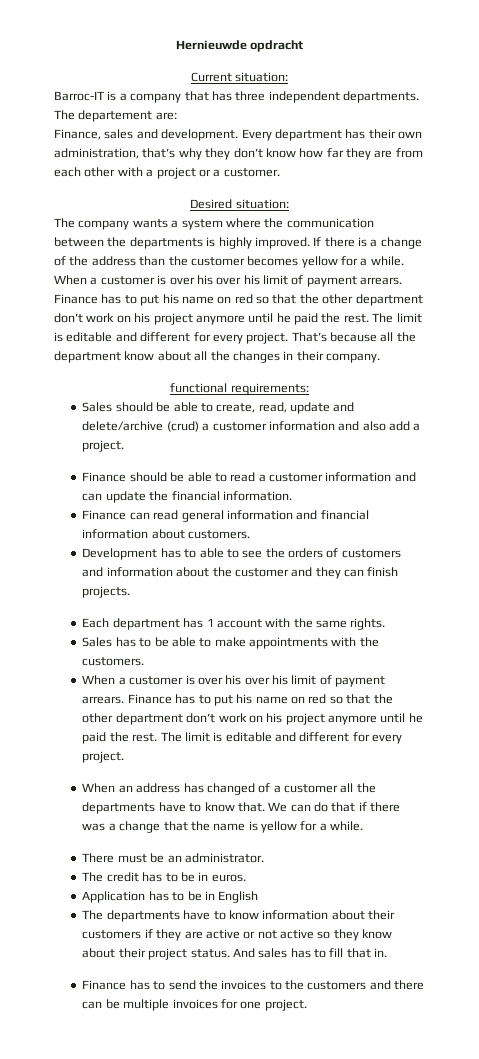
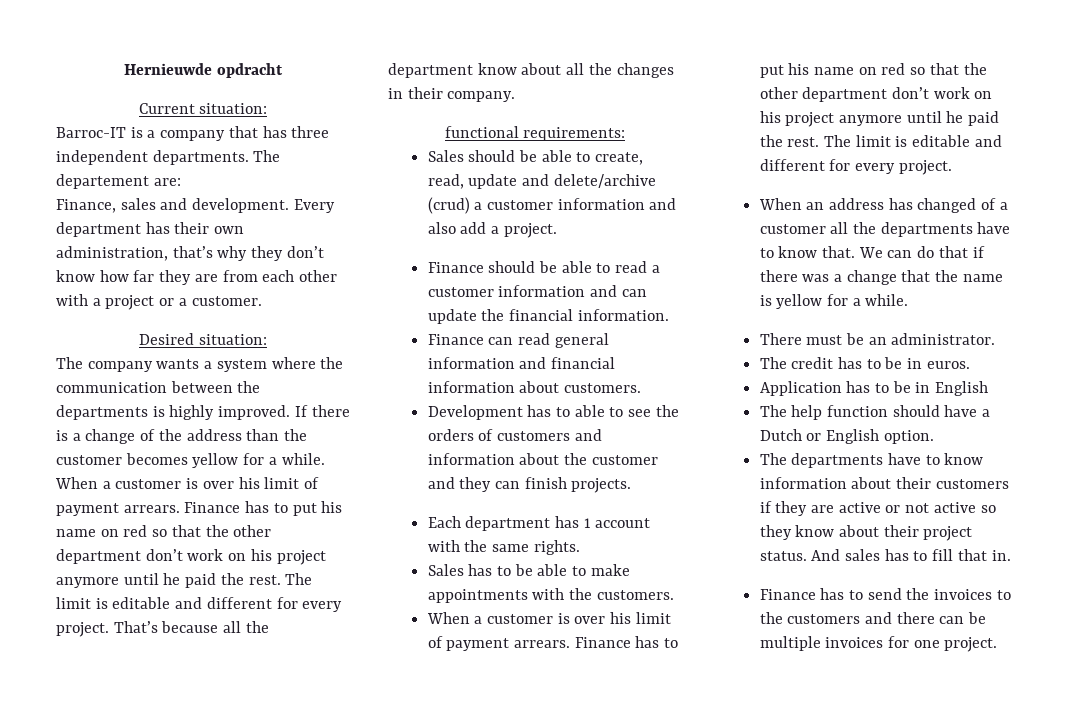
[216,275,260,285] over his -> (260, 483) none
[244,675,289,685] over his -> (632, 618) none
(259, 897) none -> [759,405,991,420] [759,429,934,444] // The help function should have a Dutch or English option.

